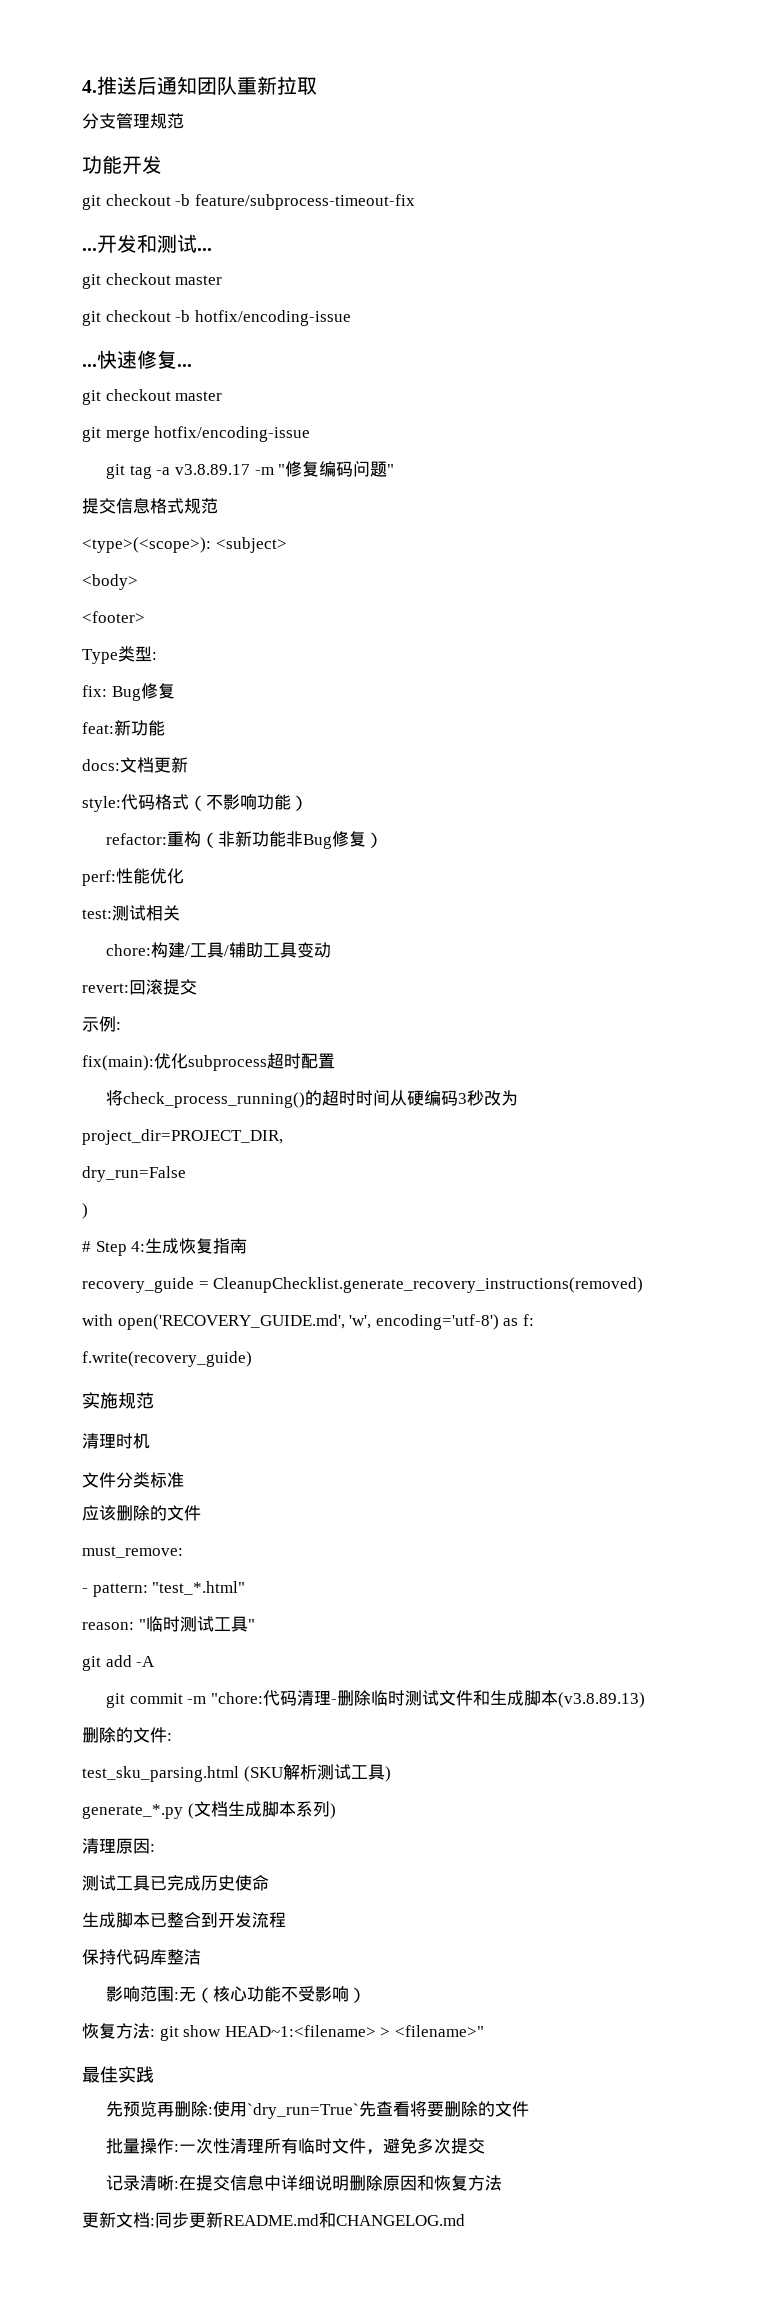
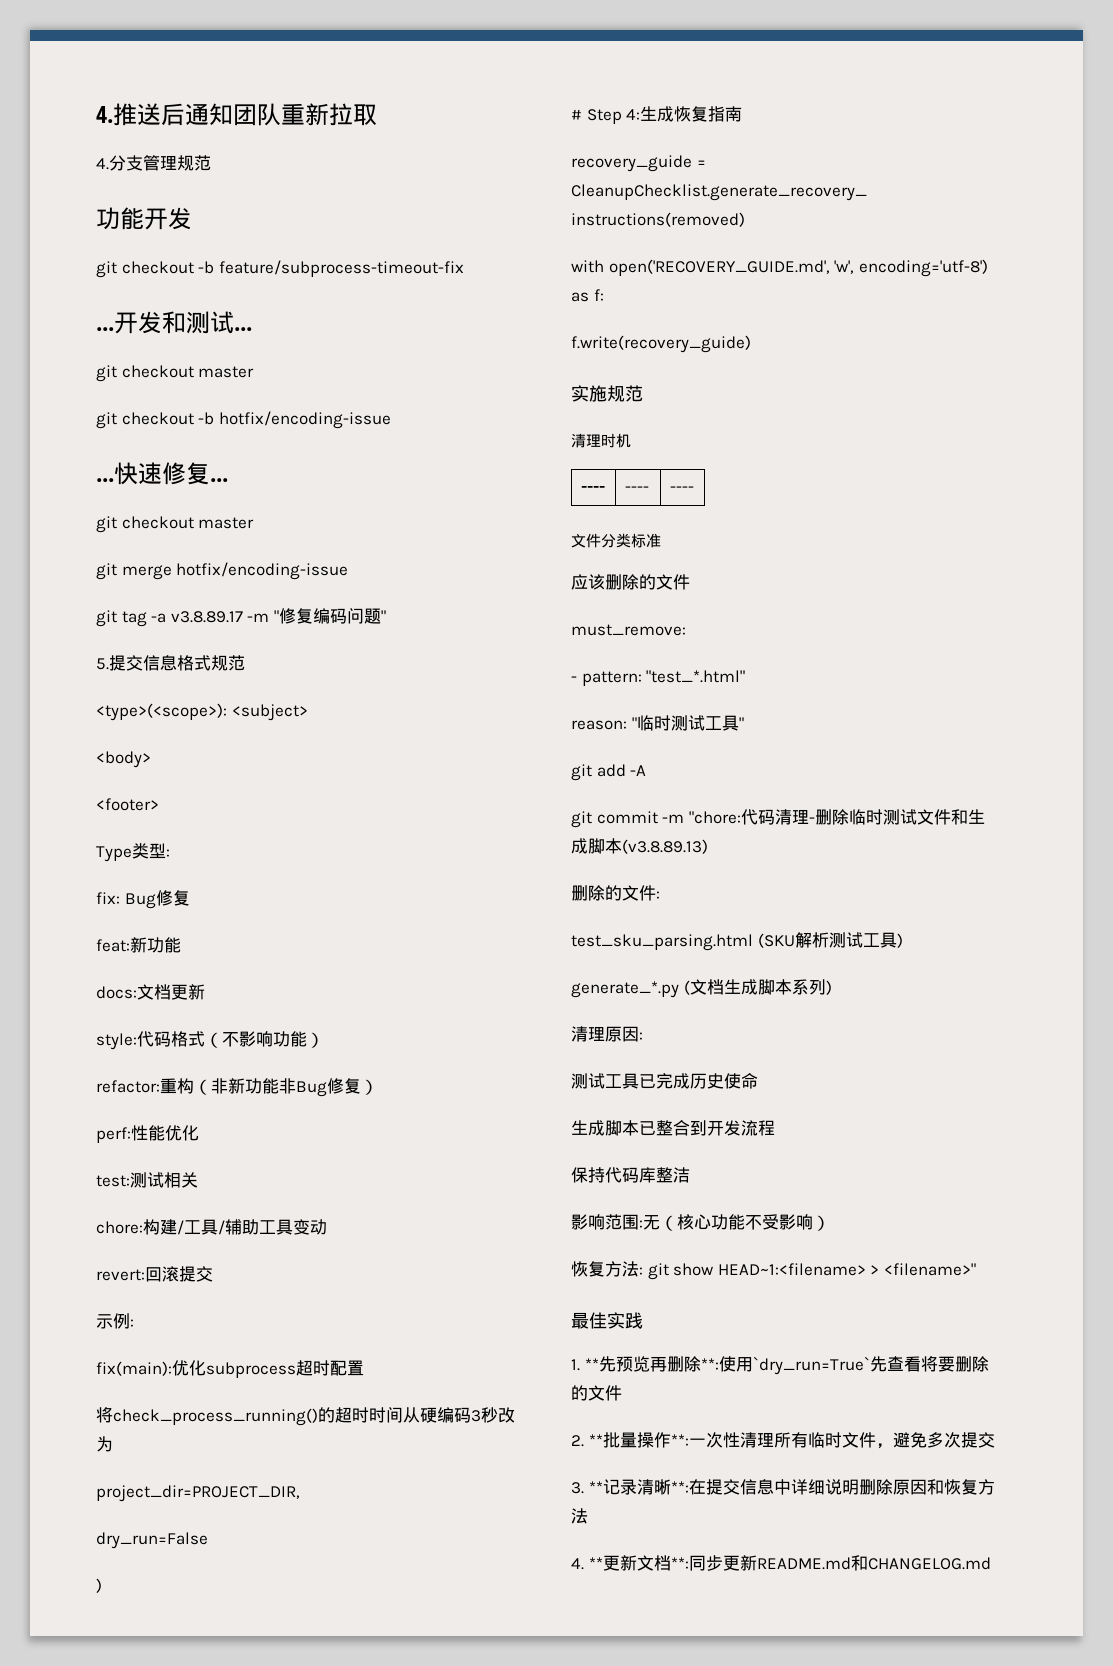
(317, 86) none -> [96,158,109,170] 4.
(395, 469) none -> [96,658,109,670] 5.
(150, 1441) none -> [580,486,605,492] [624,486,649,492] [669,486,694,492] // ---- | ---- | ----
(154, 2074) none -> [571,1358,599,1371] 1. **
[208,2107,214,2115] : -> [700,1358,719,1370] **:
(530, 2109) none -> [571,1434,603,1447] 2. **
[174,2144,180,2152] : -> [670,1434,689,1446] **:
(486, 2146) none -> [571,1481,603,1494] 3. **
[174,2181,180,2189] : -> [670,1481,689,1493] **:
(503, 2183) none -> [571,1557,603,1570] 4. **
[150,2218,155,2226] : -> [670,1557,689,1569] **:

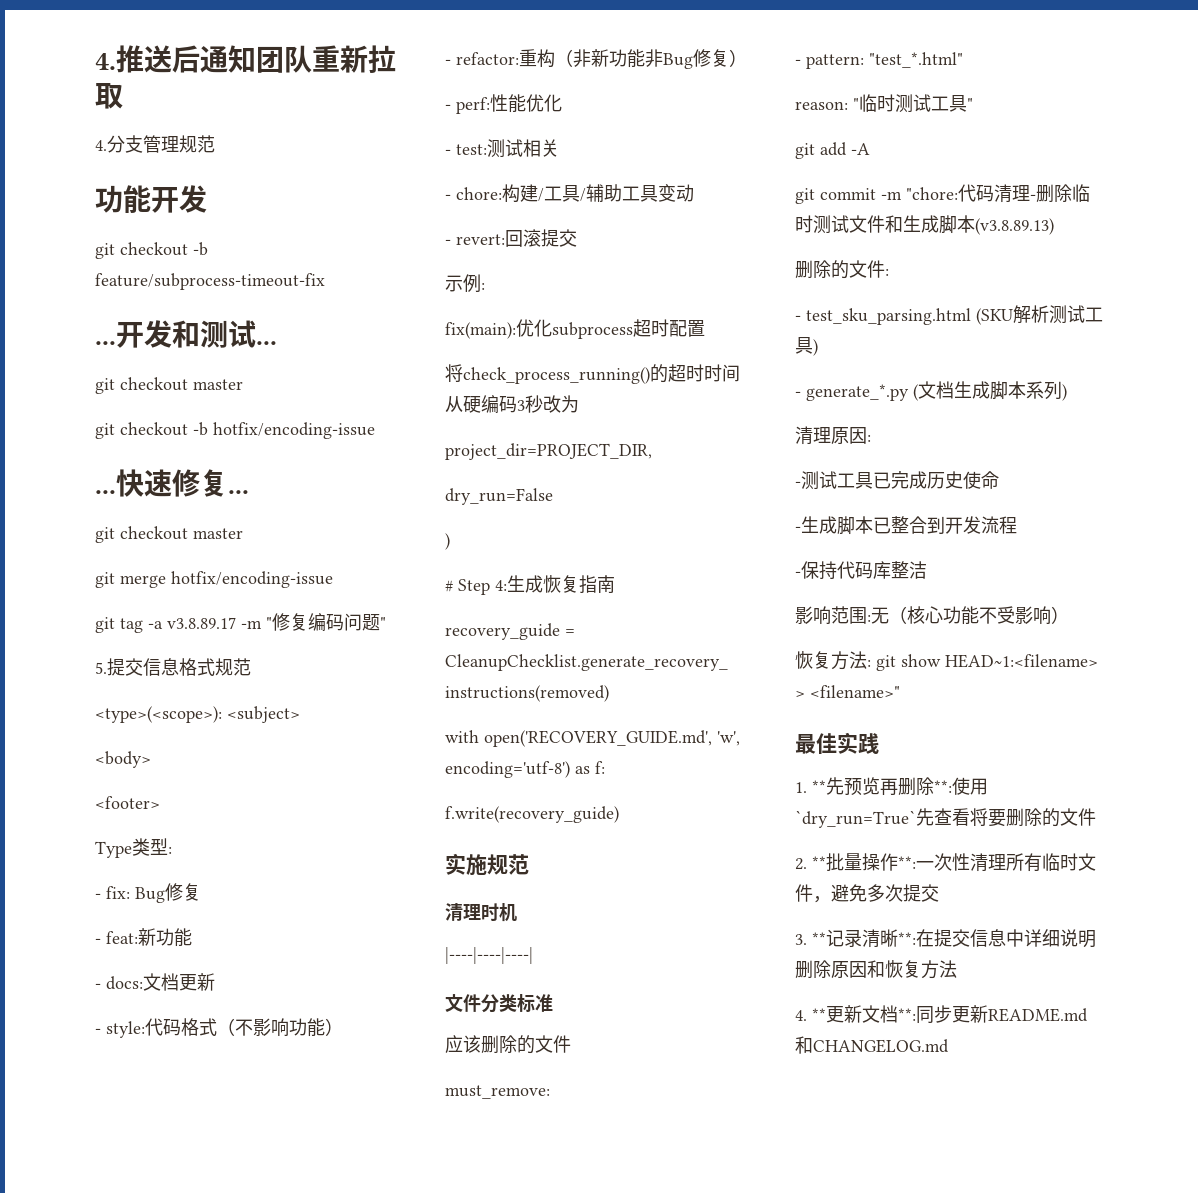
(170, 853) none -> [95,893,101,899] -
(190, 898) none -> [95,938,101,944] -
(181, 945) none -> [95,983,101,989] -
(205, 992) none -> [95,1028,101,1034] -
(324, 1040) none -> [445,59,451,65] -
(378, 1087) none -> [445,104,451,110] -
(199, 1133) none -> [445,149,451,155] -
(198, 1180) none -> [445,194,451,200] -
(327, 1227) none -> [445,239,451,245] -
[580,486,605,492] [624,486,649,492] [669,486,694,492] // ---- | ---- | ---- -> [445,947,533,964] // |----|----|----|
(660, 895) none -> [795,315,801,321] -
(903, 940) none -> [795,391,801,397] -
(643, 1036) none -> [795,481,801,487] -
(758, 1081) none -> [795,526,801,532] -
(775, 1128) none -> [795,571,801,577] -

